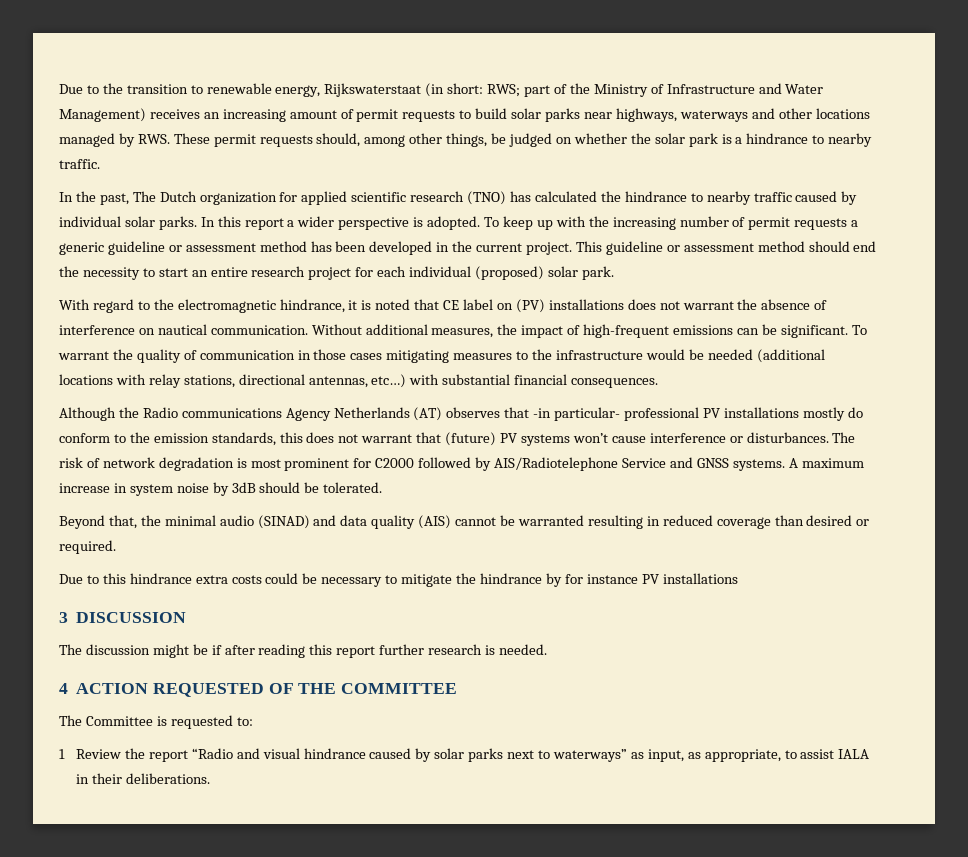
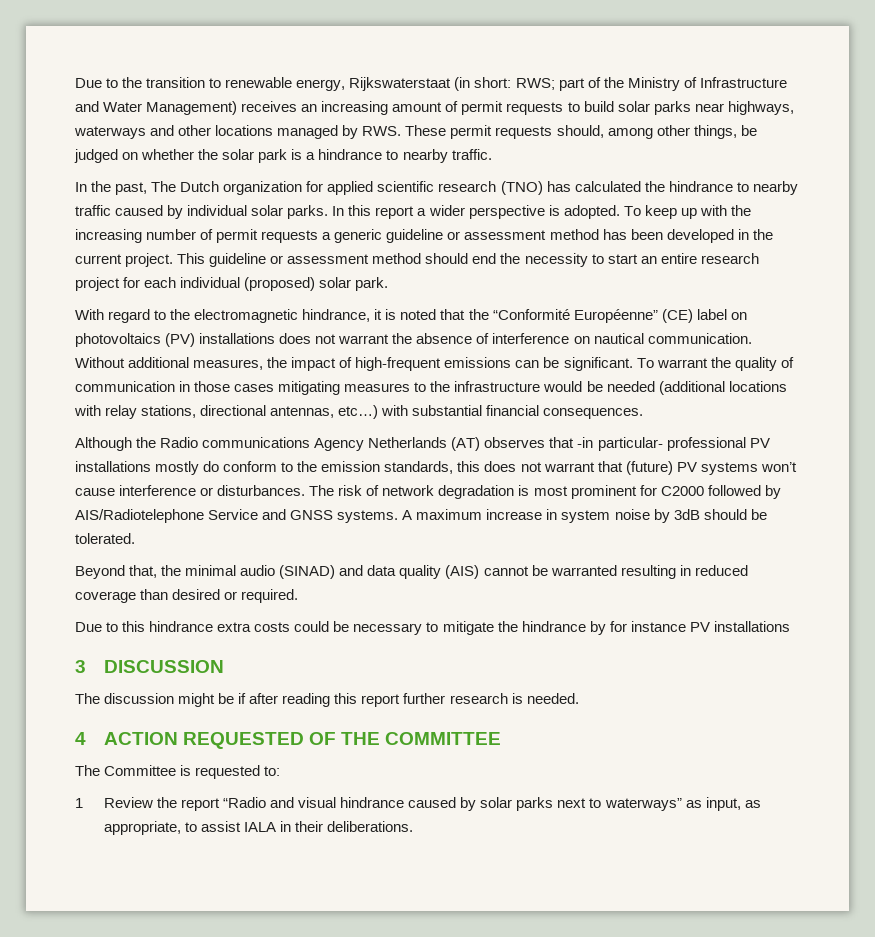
[443,300,460,310] CE -> [468,309,693,323] the “Conformité Européenne” (CE)
(513, 306) none -> [75,333,161,347] photovoltaics

